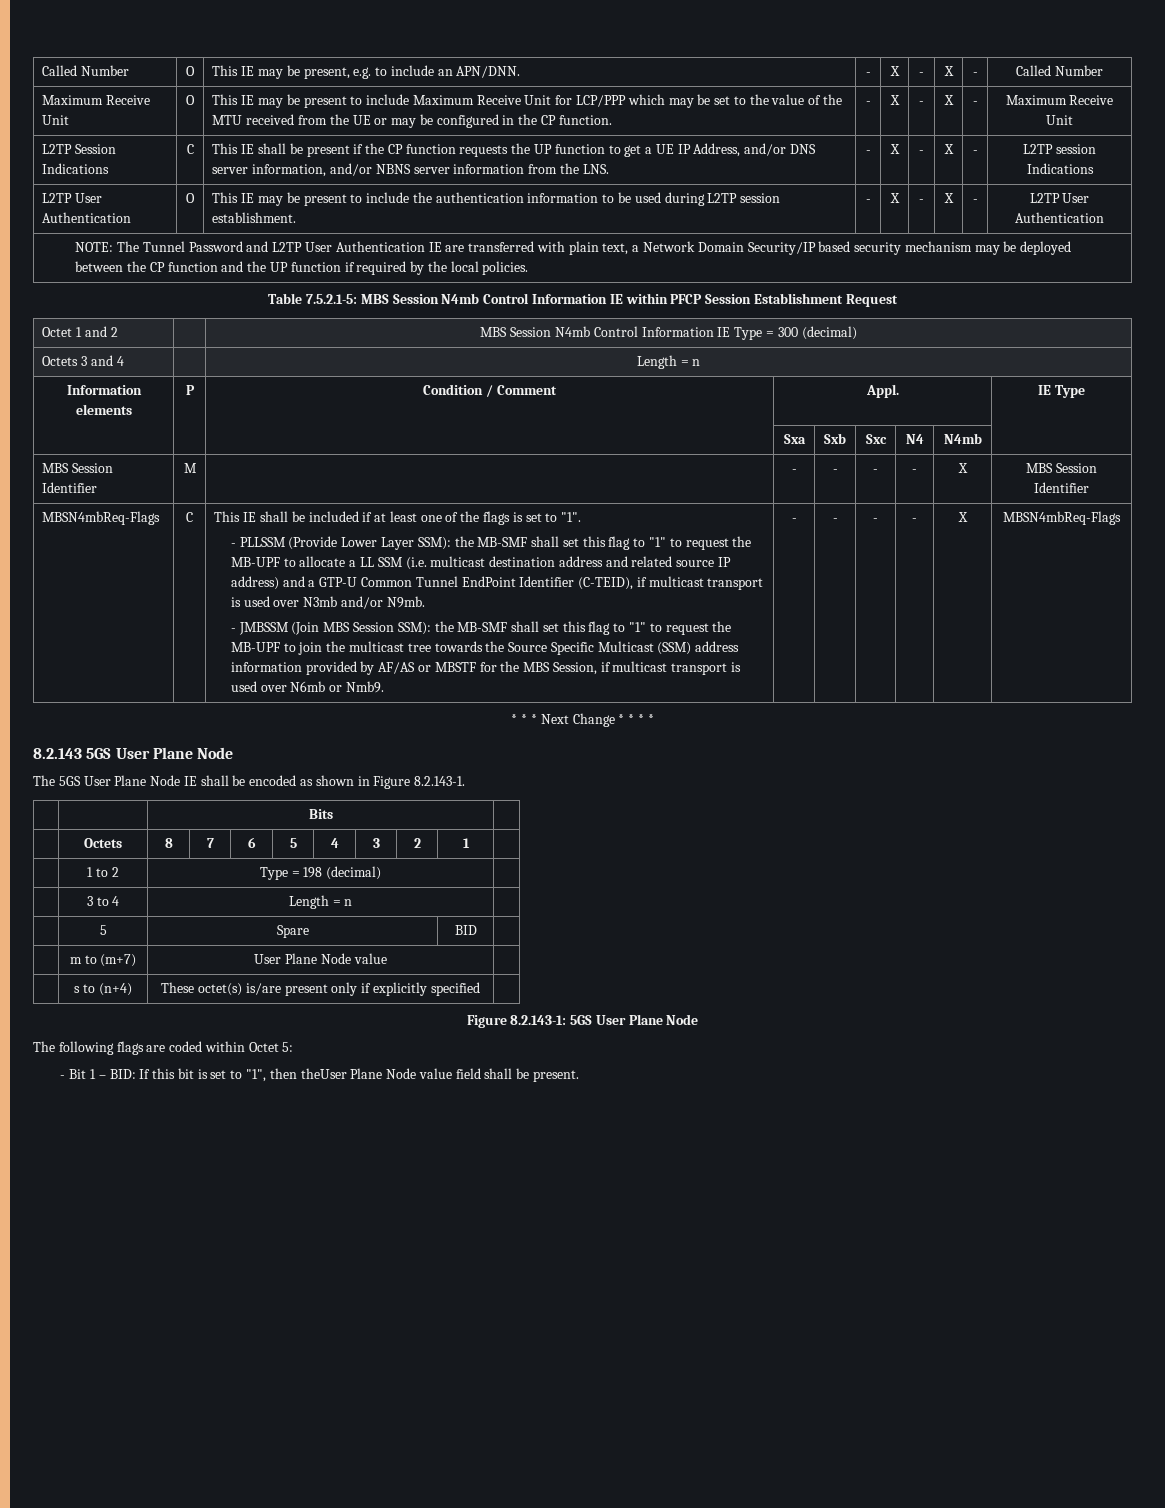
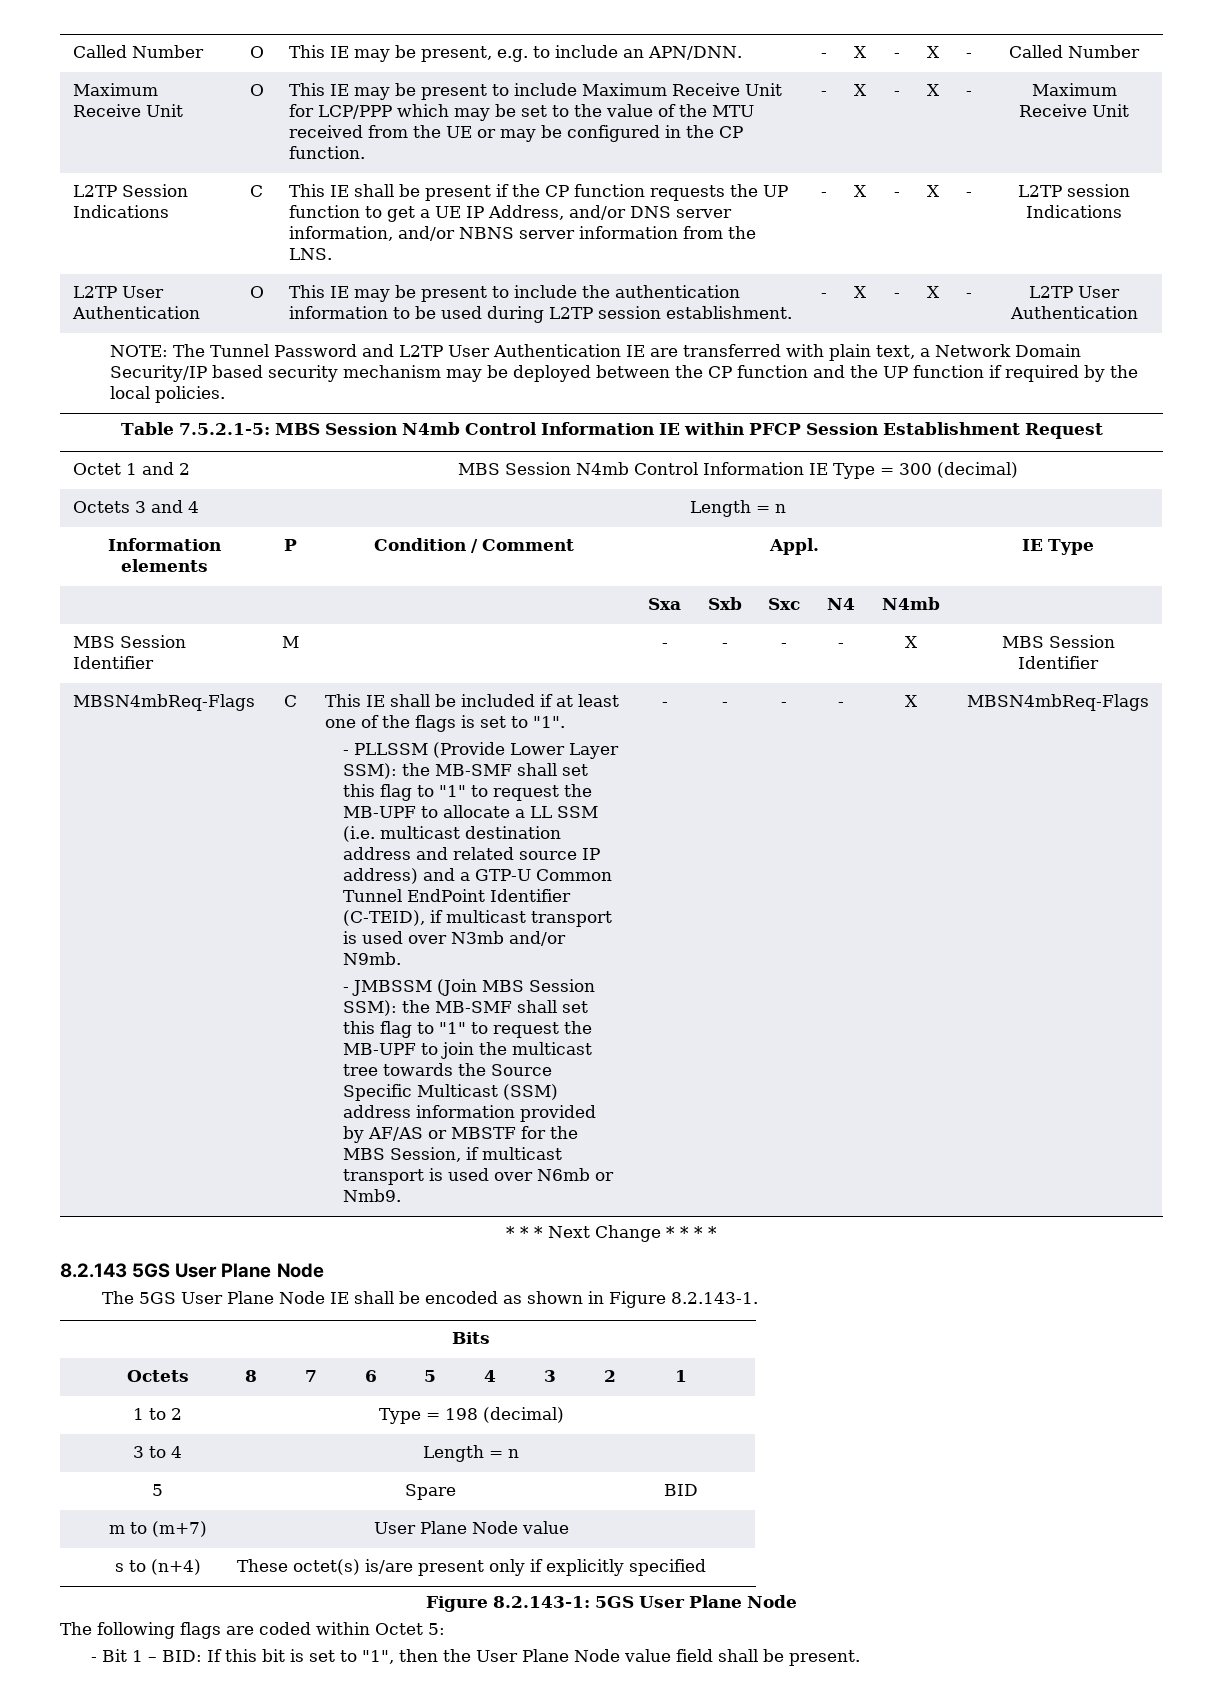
[300,1068,347,1079] theUser -> [442,1649,518,1662] the User

